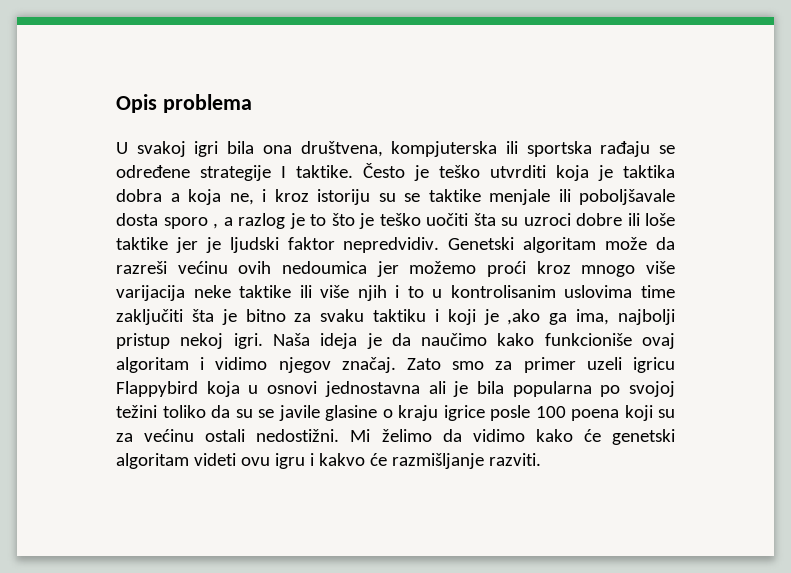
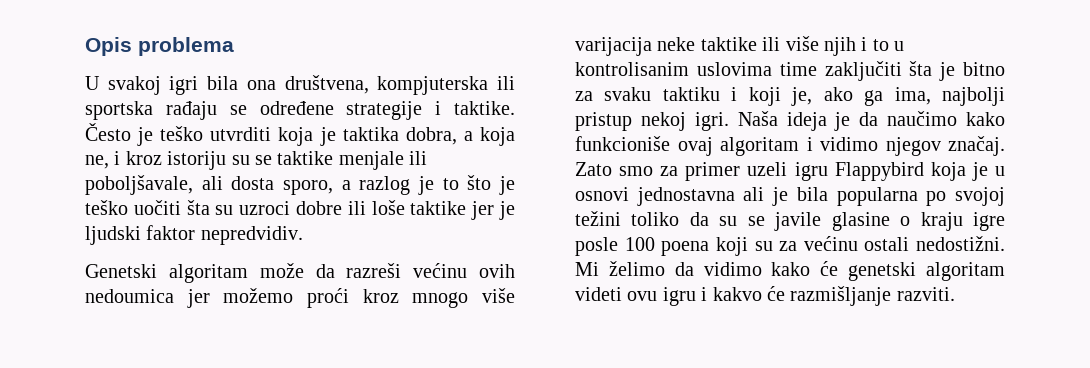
[281,166,286,178] I -> [435,101,442,115] i
[116,189,162,202] dobra -> [405,127,457,145] dobra,
[579,189,675,205] [116,213,218,229] poboljšavale dosta sporo , -> [85,175,334,195] poboljšavale, ali dosta sporo,
(440, 245) none -> (303, 235) //
[483,309,541,325] je ,ako -> [791,87,853,106] je, ako
[632,357,675,373] igricu -> [794,162,828,181] igru
(240, 389) none -> [971,162,988,181] je
[443,405,485,421] igrice -> [973,212,1006,231] igre

